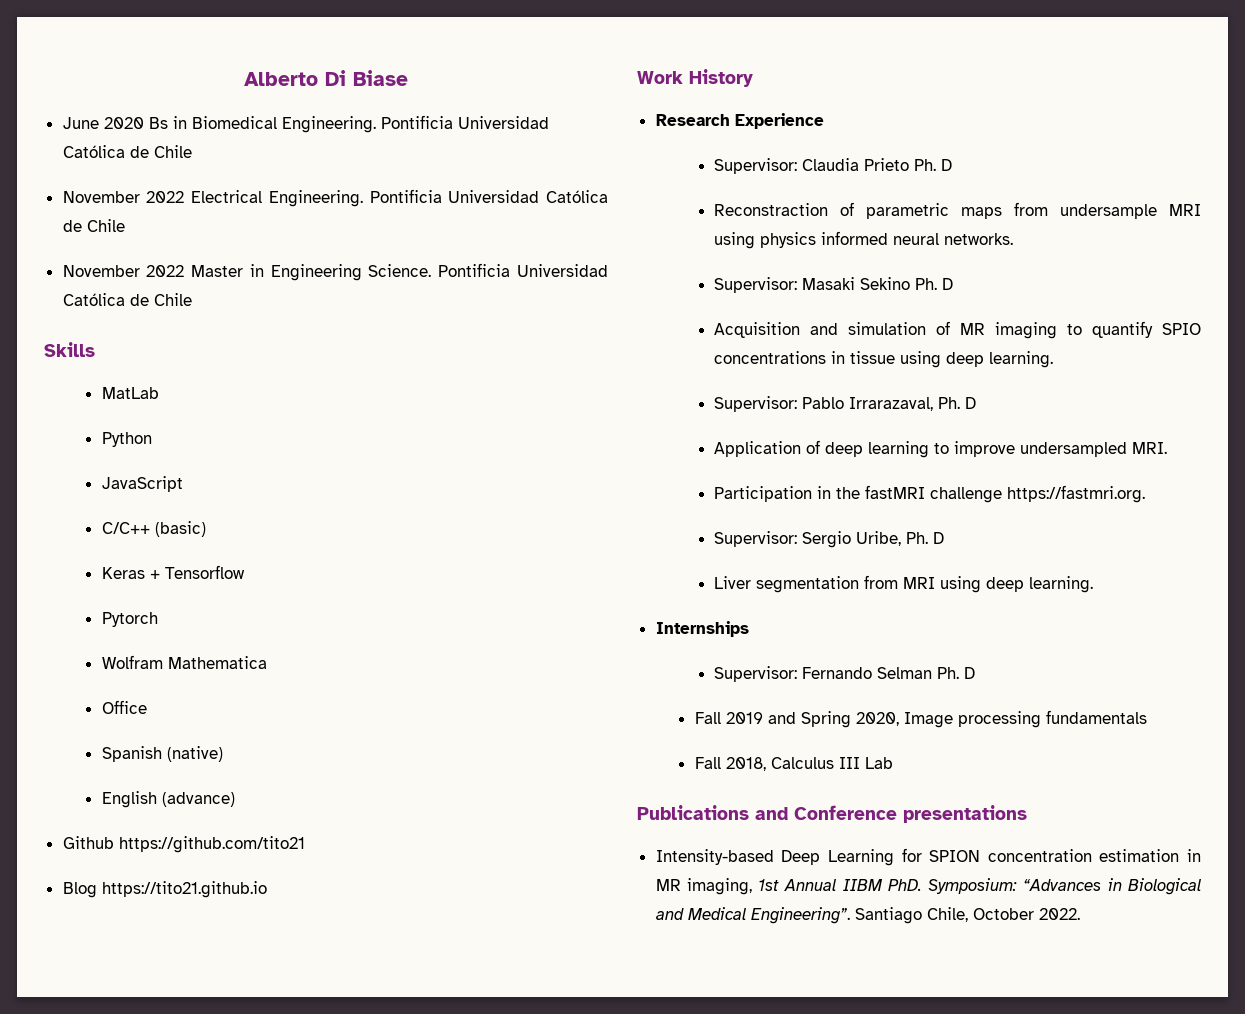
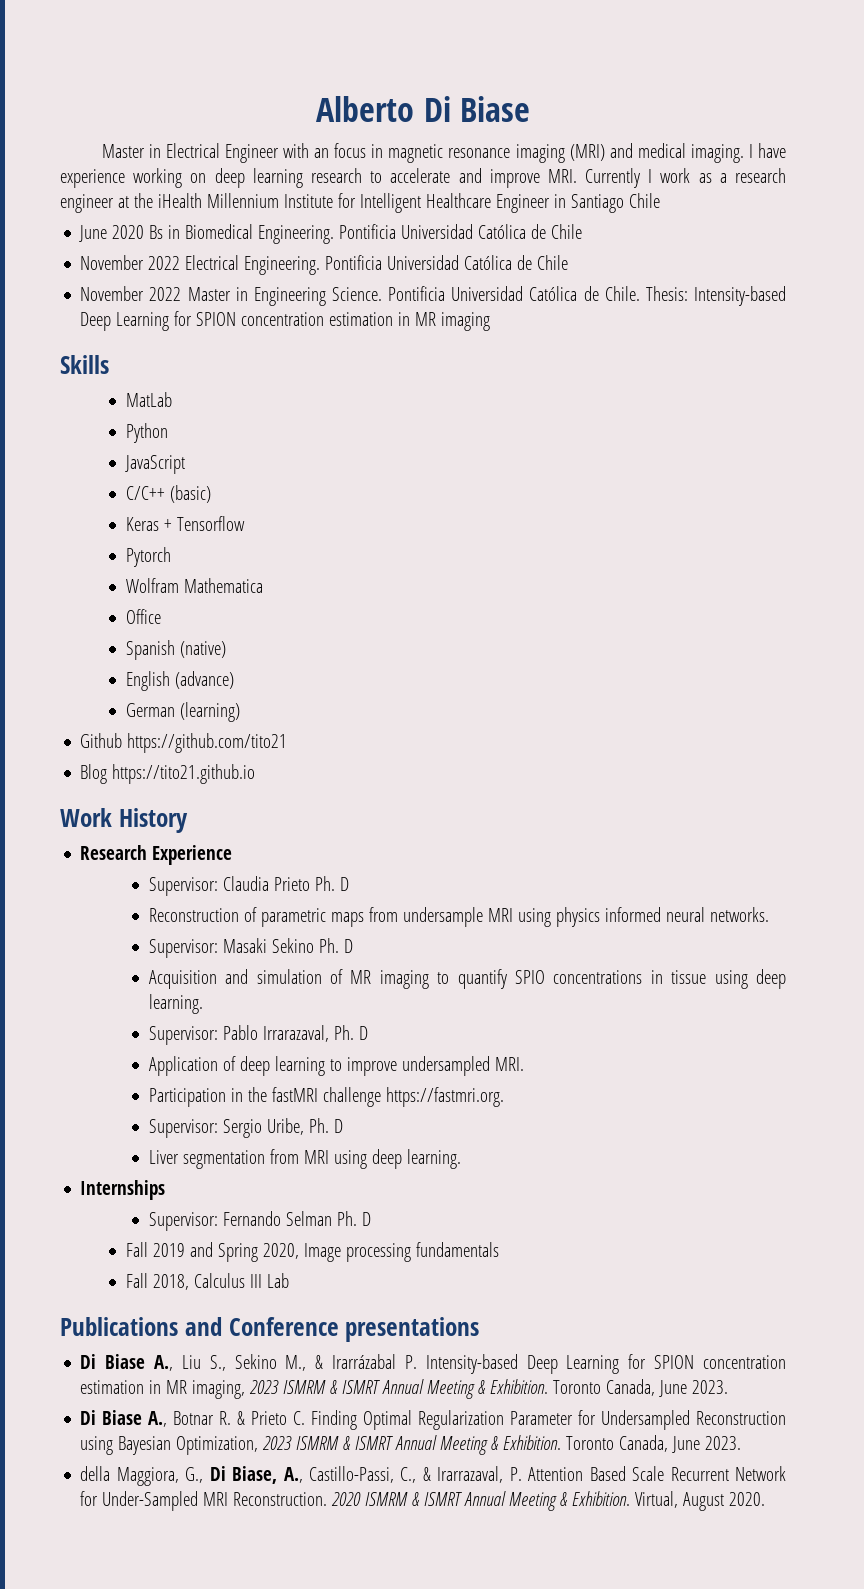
(408, 78) none -> [101,143,786,163] [60,168,786,188] [60,193,660,213] // Master in Electrical Engineer with an focus in magnetic resonance imaging (MRI) and medical imaging. I have experience working on deep learning research to accelerate and improve MRI. Currently I work as a research engineer at the iHealth Millennium Institute for Intelligent Healthcare Engineer in Santiago Chile
[153,293,192,306] Chile -> [604,286,787,306] [80,311,491,331] Chile. Thesis: Intensity-based Deep Learning for SPION concentration estimation in MR imaging
(235, 799) none -> [125,702,240,722] // German (learning)
[714,203,829,216] Reconstraction -> [148,908,239,922] Reconstruction
(1027, 814) none -> [80,1354,417,1371] Di Biase A., Liu S., Sekino M., & Irarrázabal P.
[758,878,1201,895] [655,907,1080,924] 1st Annual IIBM PhD. Symposium: “Advances in Biological and Medical Engineering”. Santiago Chile, October 2022. -> [249,1379,729,1399] [80,1410,787,1430] [80,1435,742,1455] [80,1466,787,1486] [80,1491,766,1511] 2023 ISMRM & ISMRT Annual Meeting & Exhibition. Toronto Canada, June 2023. // Di Biase A., Botnar R. & Prieto C. Finding Optimal Regularization Parameter for Undersampled Reconstruction using Bayesian Optimization, 2023 ISMRM & ISMRT Annual Meeting & Exhibition. Toronto Canada, June 2023. // della Maggiora, G., Di Biase, A., Castillo-Passi, C., & Irarrazaval, P. Attention Based Scale Recurrent Network for Under-Sampled MRI Reconstruction. 2020 ISMRM & ISMRT Annual Meeting & Exhibition. Virtual, August 2020.

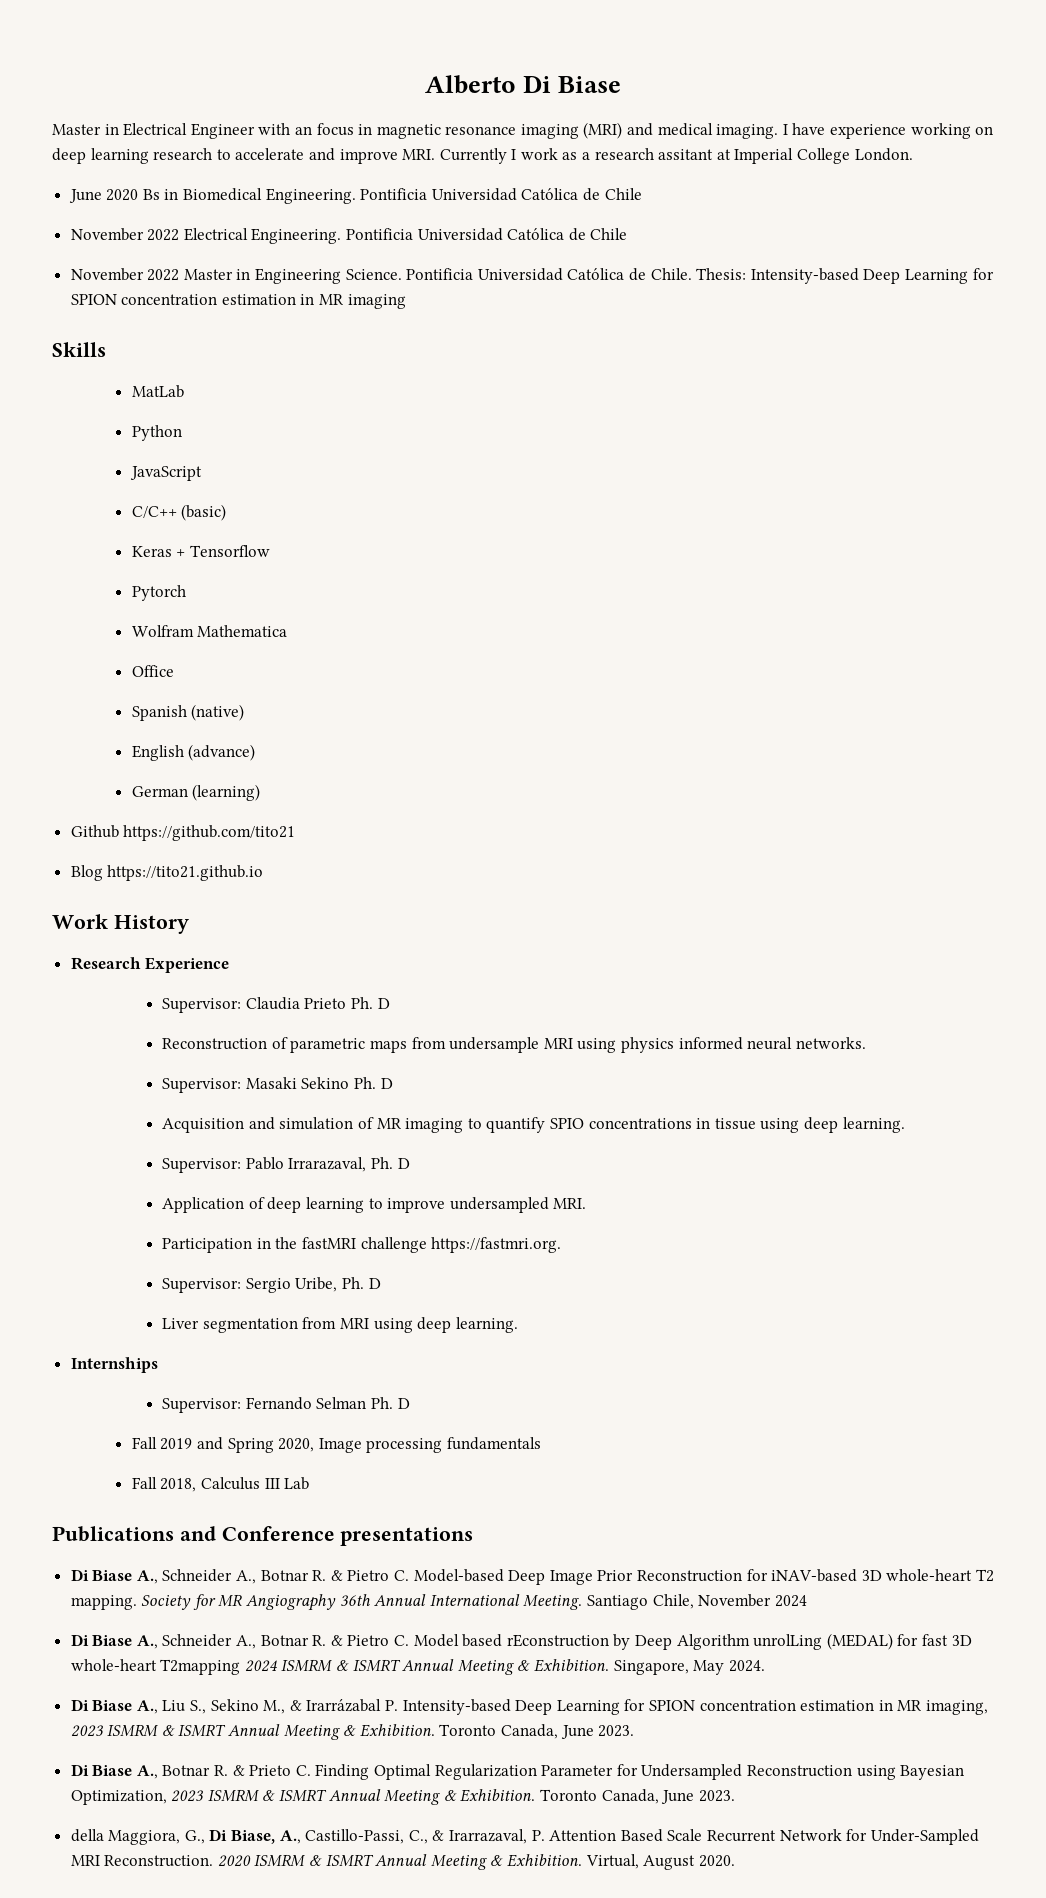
[60,193,660,213] engineer at the iHealth Millennium Institute for Intelligent Healthcare Engineer in Santiago Chile -> [658,148,913,164] assitant at Imperial College London.
(480, 1329) none -> [70,1569,994,1585] [70,1594,807,1611] [70,1633,972,1650] [70,1659,765,1675] // Di Biase A., Schneider A., Botnar R. & Pietro C. Model-based Deep Image Prior Reconstruction for iNAV-based 3D whole-heart T2 mapping. Society for MR Angiography 36th Annual International Meeting. Santiago Chile, November 2024 // Di Biase A., Schneider A., Botnar R. & Pietro C. Model based rEconstruction by Deep Algorithm unrolLing (MEDAL) for fast 3D whole-heart T2mapping 2024 ISMRM & ISMRT Annual Meeting & Exhibition. Singapore, May 2024.

